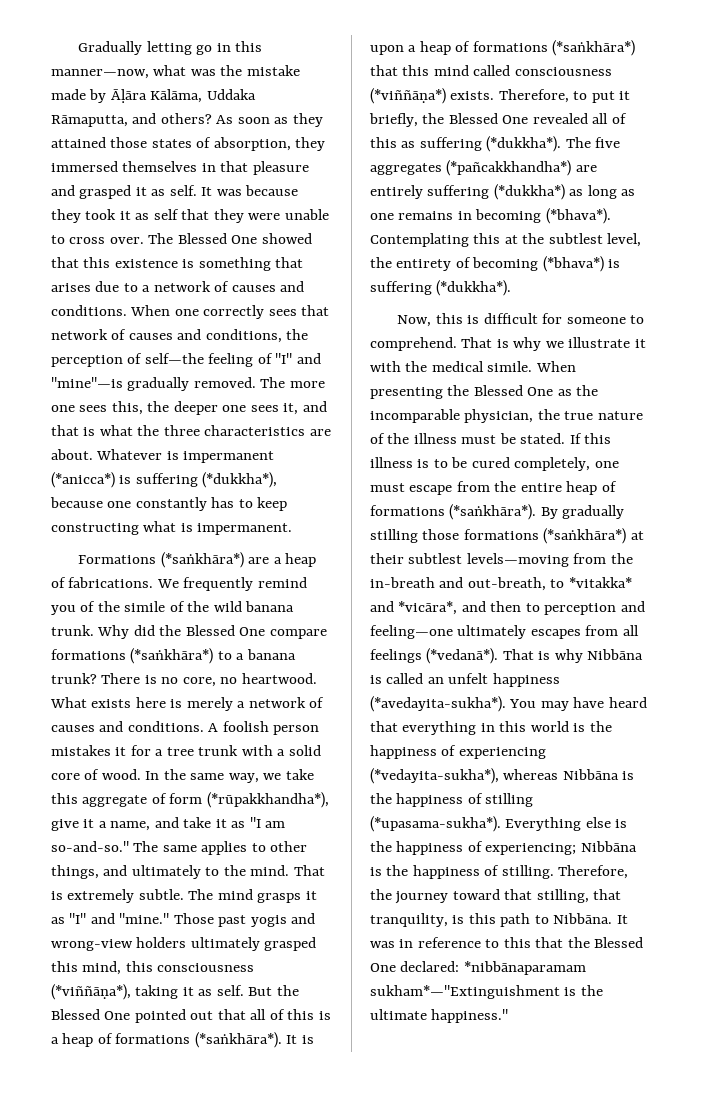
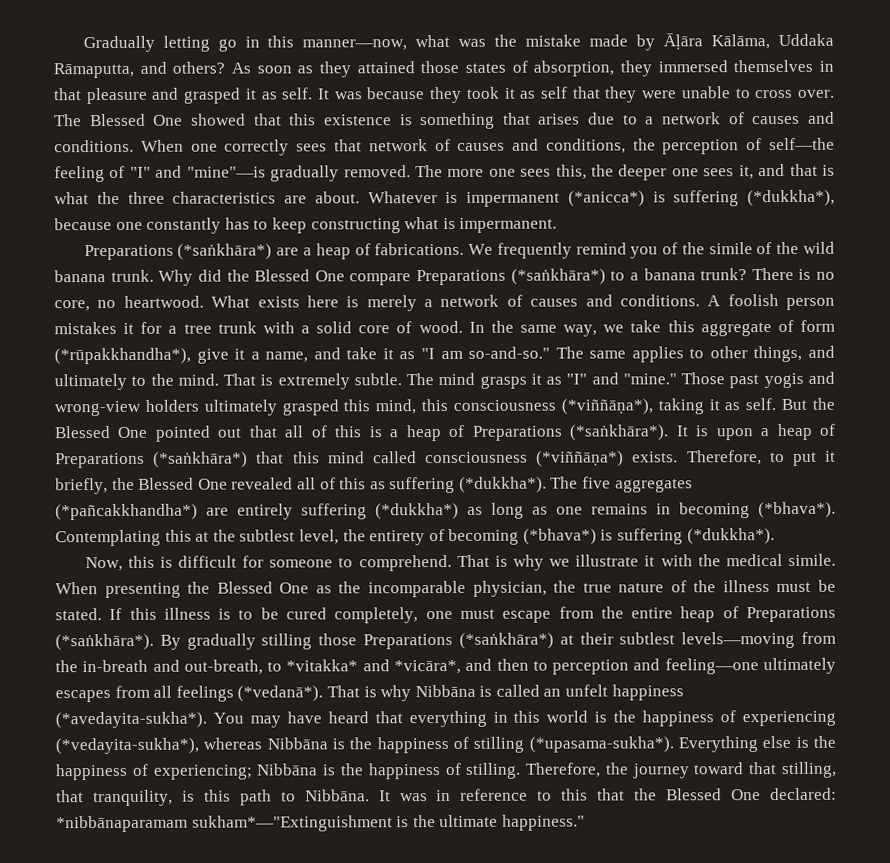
[78,555,157,564] Formations -> [83,244,174,261] Preparations
[51,649,126,660] formations -> [416,269,506,286] Preparations
[115,1033,191,1044] formations -> [471,425,563,441] Preparations
[472,41,548,52] formations -> [55,452,145,469] Preparations
[370,505,445,516] formations -> [746,606,836,623] Preparations
[463,529,539,540] formations -> [363,633,454,650] Preparations

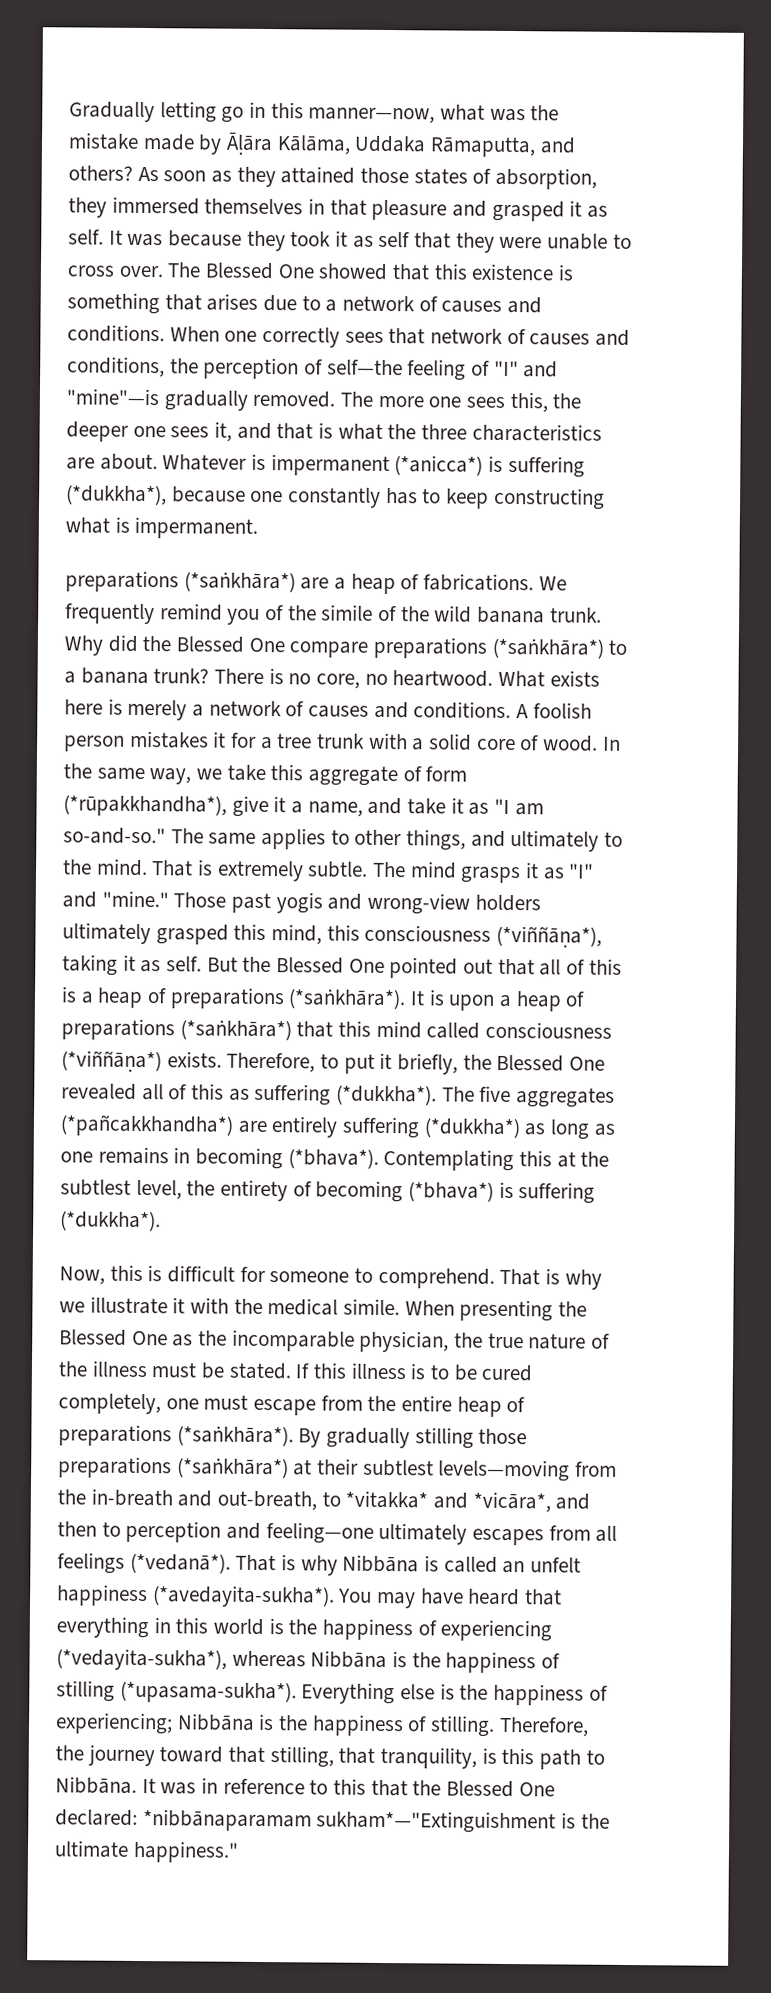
[83,244,174,261] Preparations -> [65,570,179,593] preparations
[416,269,506,286] Preparations -> [373,636,488,659] preparations
[471,425,563,441] Preparations -> [169,987,285,1010] preparations
[55,452,145,469] Preparations -> [61,1018,175,1041] preparations
[746,606,836,623] Preparations -> [58,1424,172,1447] preparations
[363,633,454,650] Preparations -> [58,1456,172,1479] preparations

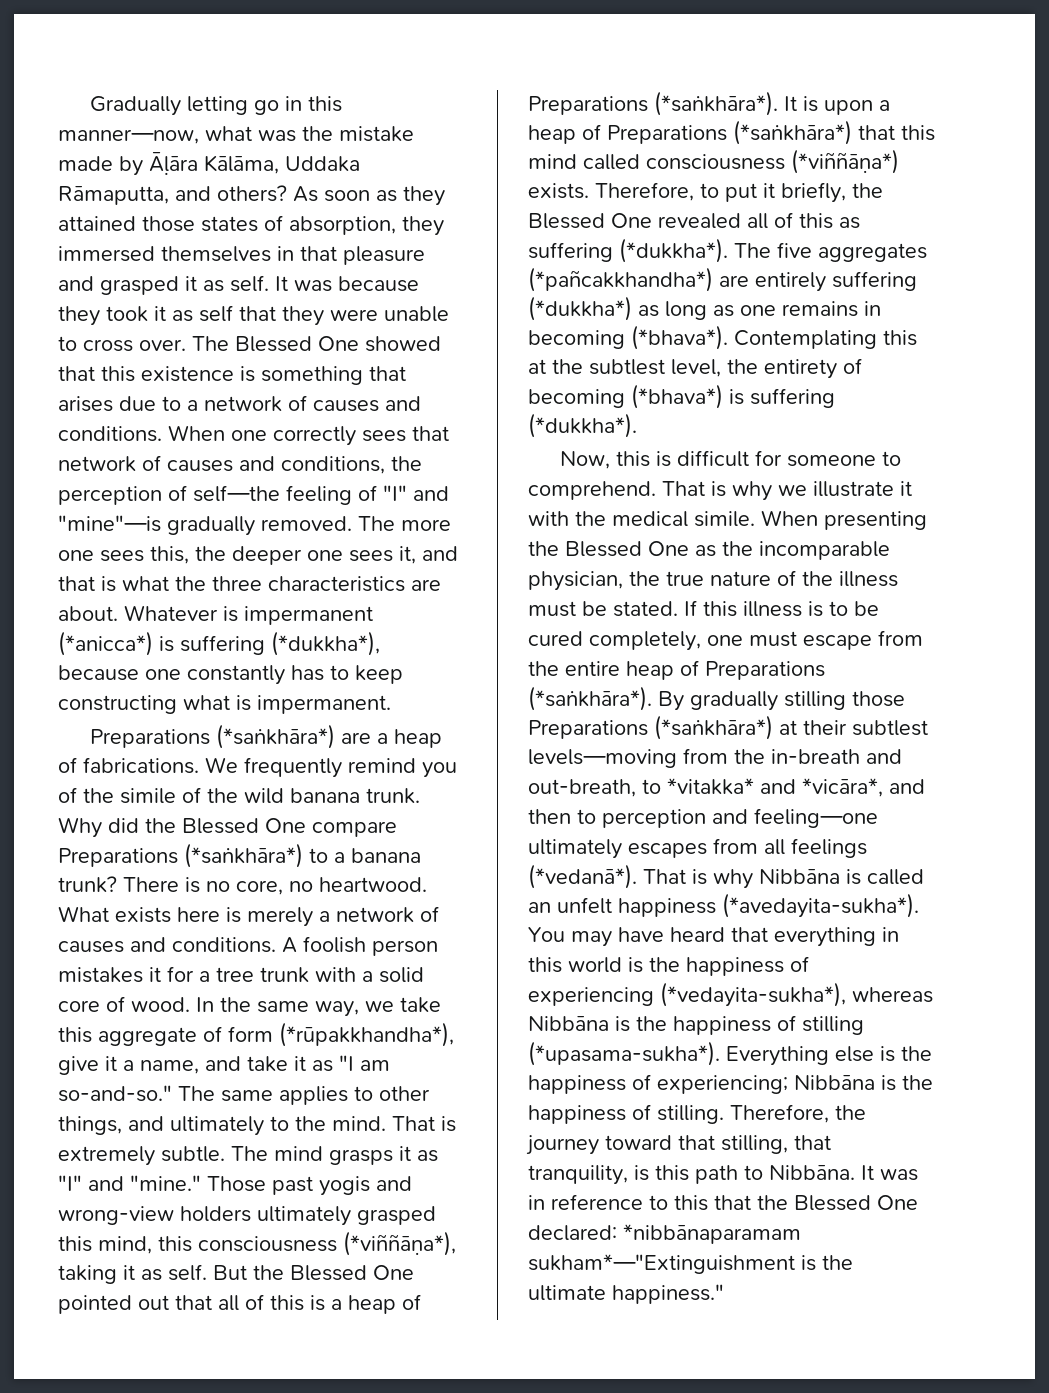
[65,570,179,593] preparations -> [90,729,211,748] Preparations
[373,636,488,659] preparations -> [58,848,178,867] Preparations
[169,987,285,1010] preparations -> [528,96,648,115] Preparations
[61,1018,175,1041] preparations -> [607,125,727,144] Preparations
[58,1424,172,1447] preparations -> [705,661,825,680] Preparations
[58,1456,172,1479] preparations -> [528,720,648,739] Preparations

